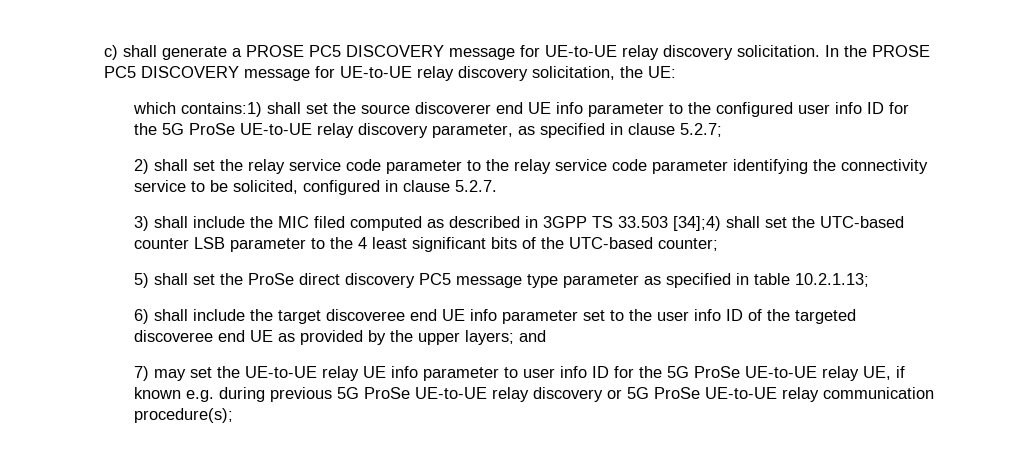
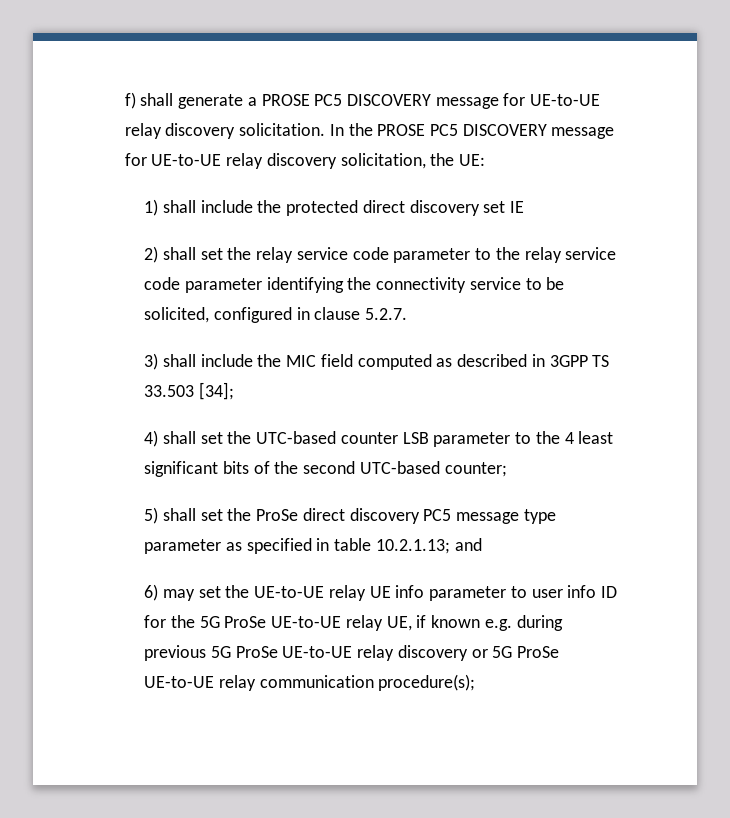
[103,45,118,60] c) -> [124,92,136,109] f)
[133,102,910,117] [134,123,723,138] which contains:1) shall set the source discoverer end UE info parameter to the configured user info ID for the 5G ProSe UE-to-UE relay discovery parameter, as specified in clause 5.2.7; -> [144,199,525,216] 1) shall include the protected direct discovery set IE
[314,216,346,228] filed -> [320,354,353,367] field
[673,216,722,231] [34];4) -> [199,382,235,400] [144,430,159,447] [34]; // 4)
(565, 243) none -> [303,461,356,474] second
(870, 280) none -> [454,538,482,551] and
[154,309,857,324] [134,330,547,345] [134,366,150,381] shall include the target discoveree end UE info parameter set to the user info ID of the targeted discoveree end UE as provided by the upper layers; and // 7) -> (159, 592) none

